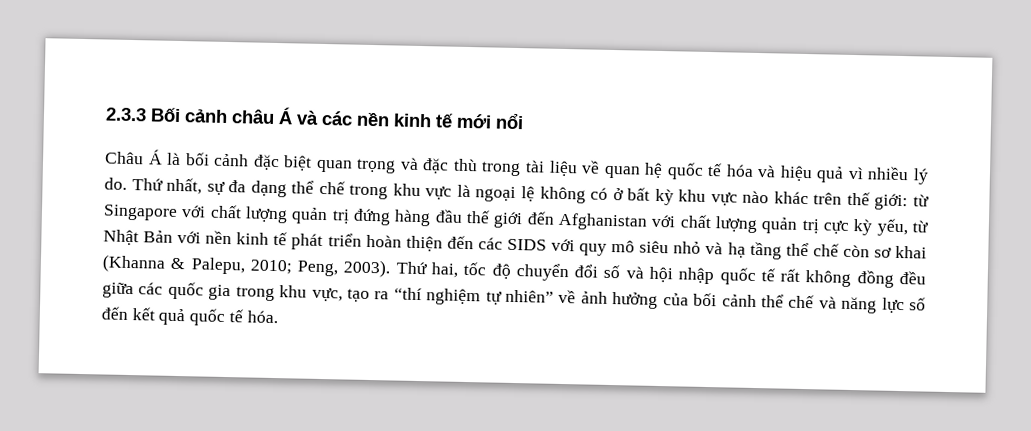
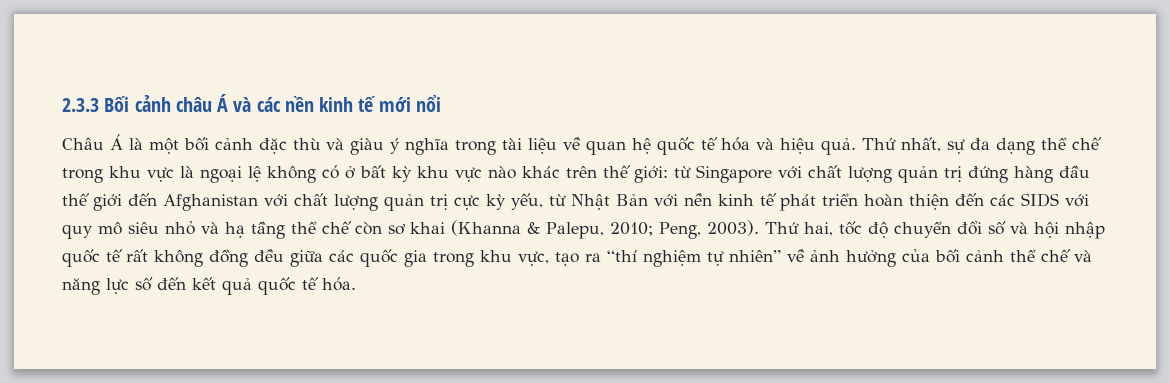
(182, 159) none -> [149,138,179,154] một
[283,155,478,174] biệt quan trọng và đặc thù -> [293,138,449,155] thù và giàu ý nghĩa
[816,166,930,185] [104,177,127,190] quả vì nhiều lý do. -> [821,138,856,155] quả.

